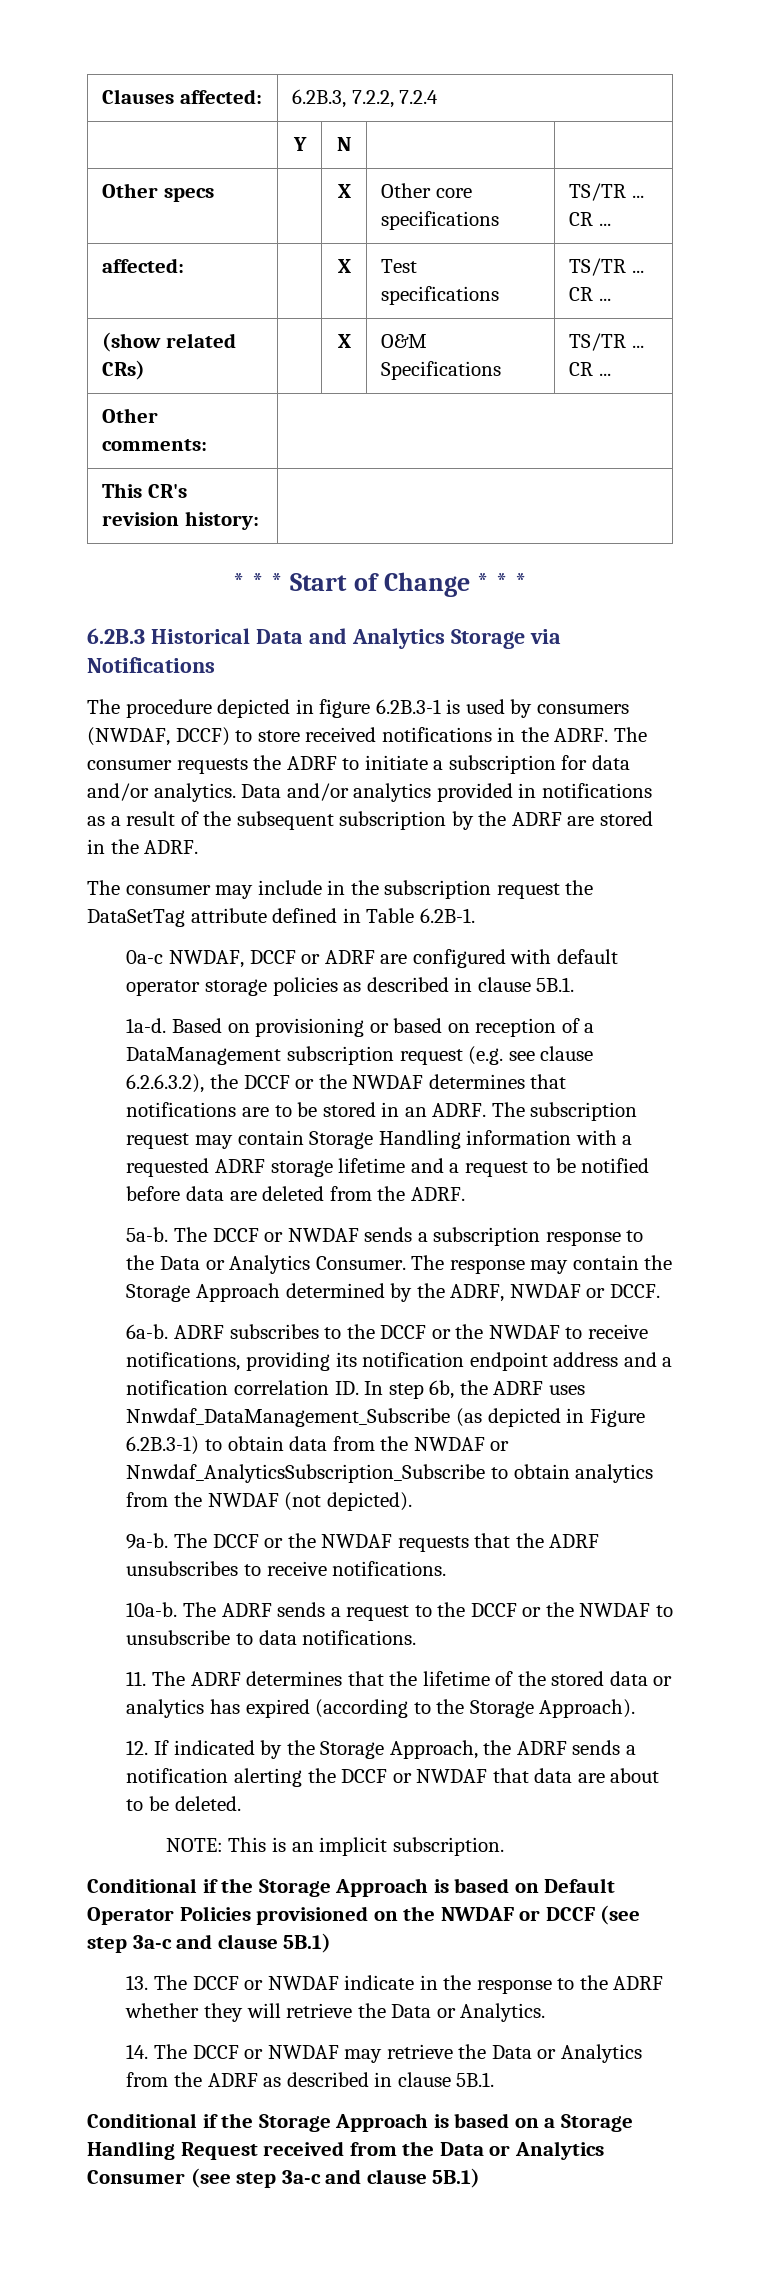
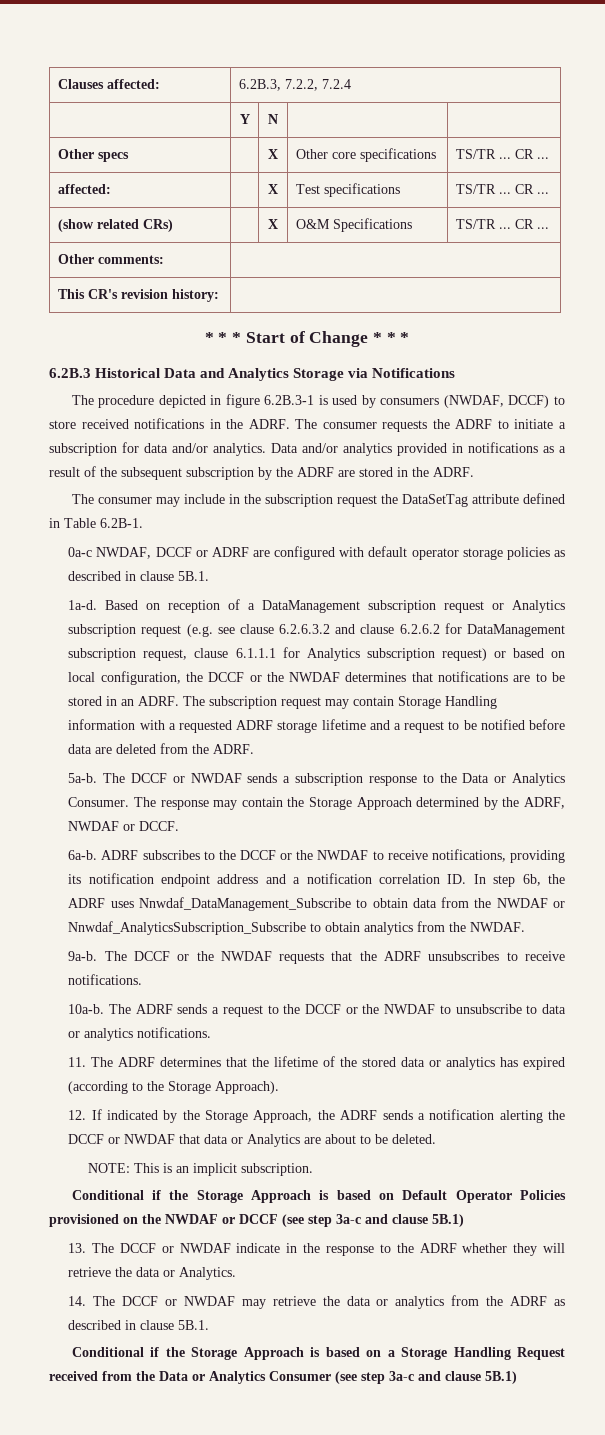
[255,1018,470,1037] provisioning or based on -> (161, 606) none
[468,1046,594,1065] [126,1074,205,1093] (e.g. see clause 6.2.6.3.2), -> [492,600,566,613] [68,623,565,637] [68,647,565,661] [68,671,181,685] or Analytics subscription request (e.g. see clause 6.2.6.3.2 and clause 6.2.6.2 for DataManagement subscription request, clause 6.1.1.1 for Analytics subscription request) or based on local configuration,
[455,1408,645,1427] [126,1436,200,1455] (as depicted in Figure 6.2B.3-1) -> (351, 904) none
[207,1492,412,1511] NWDAF (not depicted). -> [470,922,526,932] NWDAF.
(297, 1637) none -> [68,1028,134,1041] or analytics
(573, 1775) none -> [231,1134,301,1147] or Analytics
[391,2004,432,2018] Data -> [136,1267,161,1277] data
[491,2044,642,2063] Data or Analytics -> [346,1296,445,1309] data or analytics

